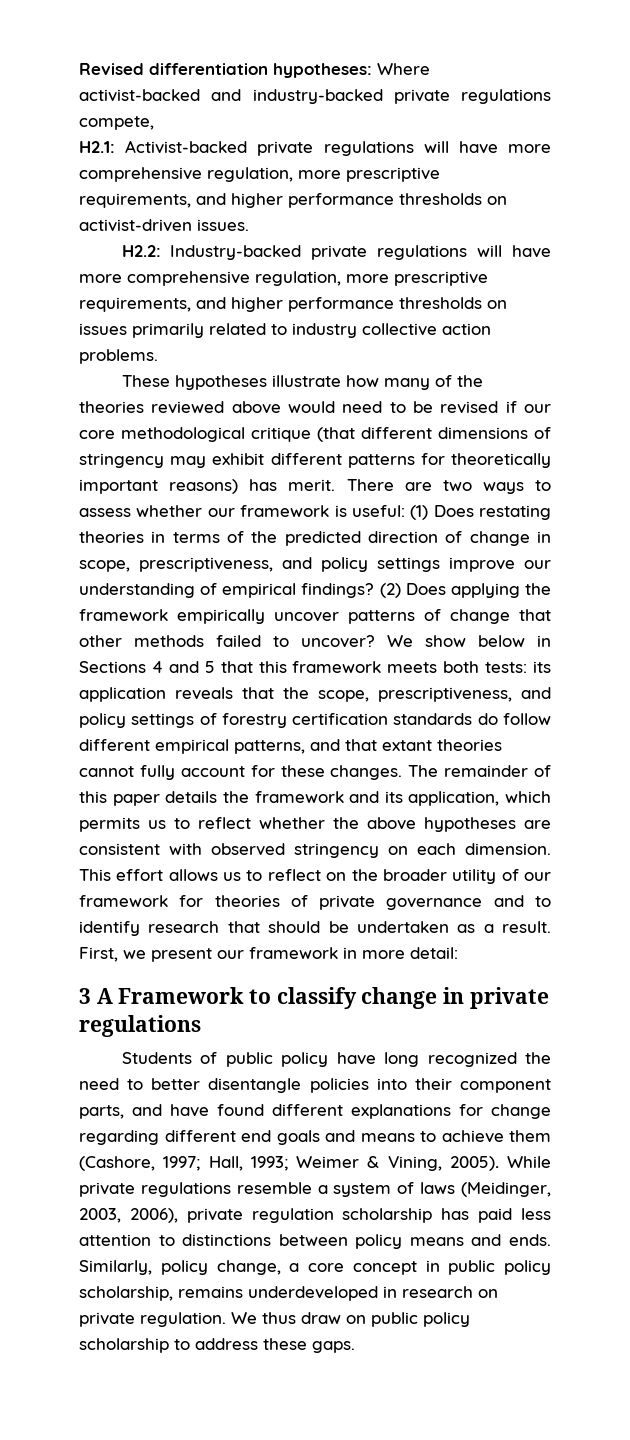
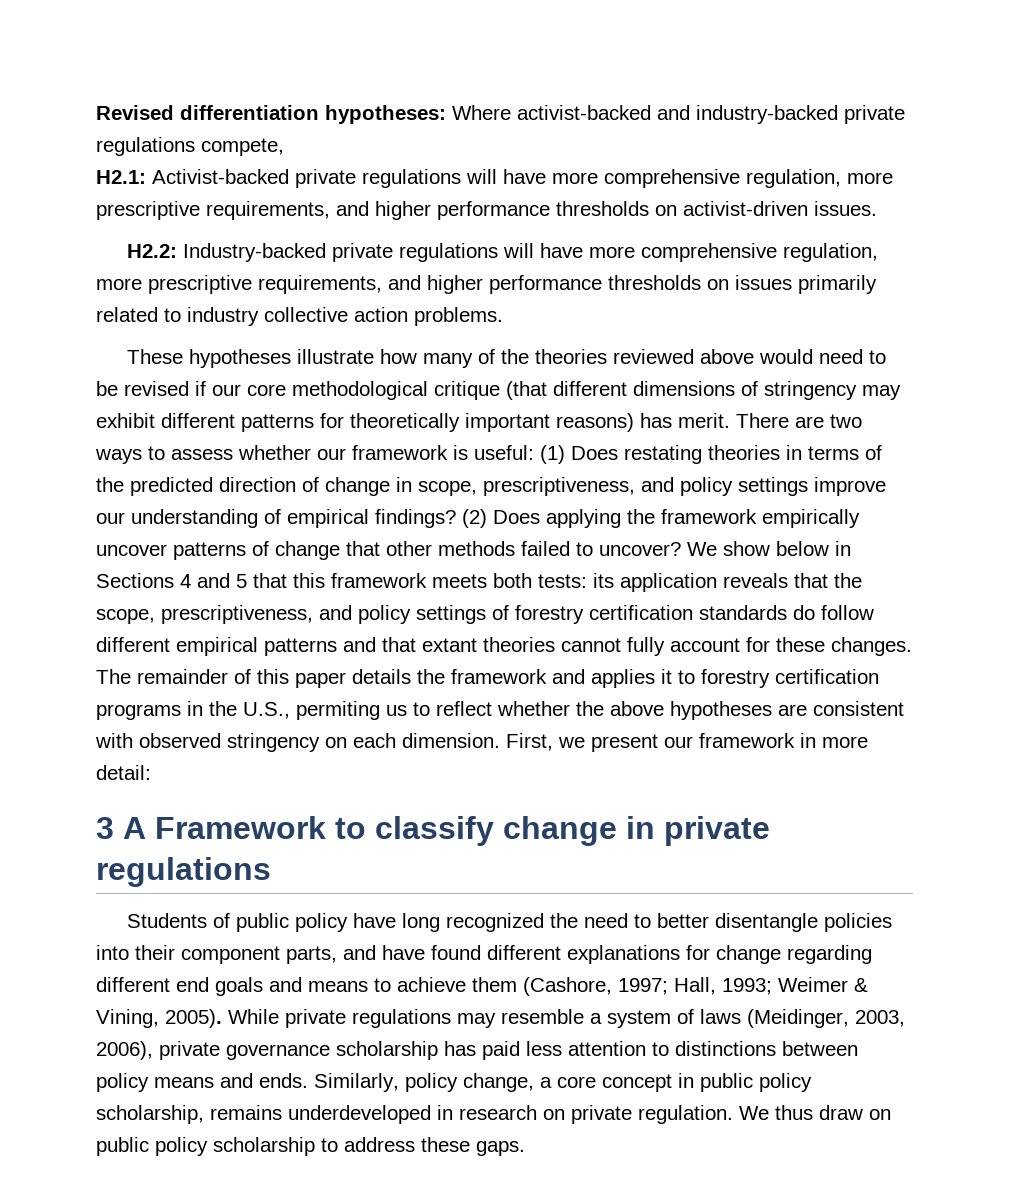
[234,740,305,754] patterns, -> [264,638,337,656] patterns
[384,791,551,806] [79,817,140,832] its application, which permits -> [591,669,879,688] [96,701,380,720] applies it to forestry certification programs in the U.S., permiting
[79,869,552,884] [79,895,551,910] [79,921,551,936] This effort allows us to reflect on the broader utility of our framework for theories of private governance and to identify research that should be undertaken as a result. -> (500, 740) none
(231, 1189) none -> [457,1013,496,1028] may
[251,1208,334,1223] regulation -> [226,1044,330,1060] governance

